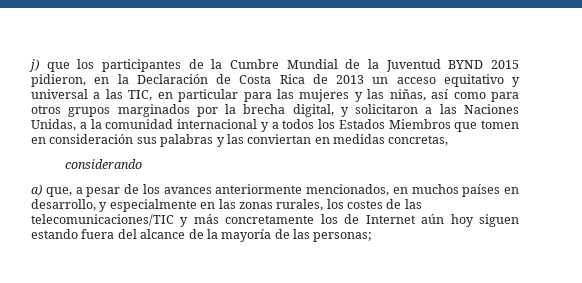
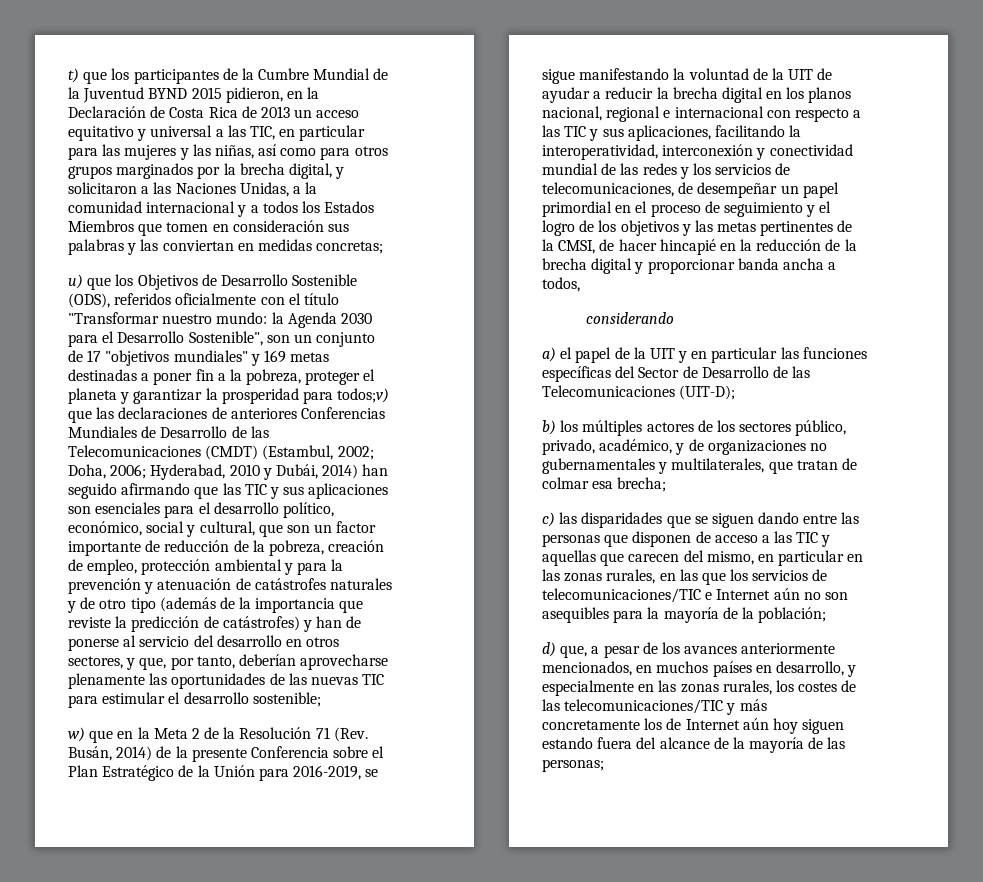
[29,59,39,72] j) -> [68,68,79,83] t)
[388,135,449,146] [65,159,143,169] [31,184,42,196] concretas, // considerando // a) -> [316,241,384,254] [68,274,358,290] [68,293,339,308] [68,312,372,328] [68,331,376,347] [68,350,330,366] [68,369,376,385] [68,388,390,404] [68,407,385,423] [68,426,269,438] [68,445,374,460] [68,464,389,480] [68,483,389,499] [68,502,334,518] [68,521,377,537] [68,540,385,556] [68,559,344,575] [68,578,392,594] [67,597,364,613] [68,616,362,632] [68,635,340,651] [68,654,389,670] [68,673,385,689] [68,692,321,708] [68,727,368,743] [68,746,385,762] [68,765,379,781] [542,68,833,84] [542,87,852,103] [542,106,862,122] [542,125,802,141] [542,144,853,160] [542,163,791,179] [542,182,839,198] [542,201,832,217] [542,220,853,236] [542,239,857,255] [542,258,837,274] [542,277,580,292] [585,312,674,324] [542,347,867,363] [542,366,811,382] [542,385,736,400] [542,420,847,436] [542,439,827,455] [542,458,857,474] [542,477,667,492] [542,512,860,528] [542,531,831,547] [542,550,864,566] [542,569,828,585] [542,588,848,603] [542,607,827,623] [542,642,556,657] concretas; // u) que los Objetivos de Desarrollo Sostenible (ODS), referidos oficialmente con el título "Transformar nuestro mundo: la Agenda 2030 para el Desarrollo Sostenible", son un conjunto de 17 "objetivos mundiales" y 169 metas destinadas a poner fin a la pobreza, proteger el planeta y garantizar la prosperidad para todos;v) que las declaraciones de anteriores Conferencias Mundiales de Desarrollo de las Telecomunicaciones (CMDT) (Estambul, 2002; Doha, 2006; Hyderabad, 2010 y Dubái, 2014) han seguido afirmando que las TIC y sus aplicaciones son esenciales para el desarrollo político, económico, social y cultural, que son un factor importante de reducción de la pobreza, creación de empleo, protección ambiental y para la prevención y atenuación de catástrofes naturales y de otro tipo (además de la importancia que reviste la predicción de catástrofes) y han de ponerse al servicio del desarrollo en otros sectores, y que, por tanto, deberían aprovecharse plenamente las oportunidades de las nuevas TIC para estimular el desarrollo sostenible; // w) que en la Meta 2 de la Resolución 71 (Rev. Busán, 2014) de la presente Conferencia sobre el Plan Estratégico de la Unión para 2016-2019, se sigue manifestando la voluntad de la UIT de ayudar a reducir la brecha digital en los planos nacional, regional e internacional con respecto a las TIC y sus aplicaciones, facilitando la interoperatividad, interconexión y conectividad mundial de las redes y los servicios de telecomunicaciones, de desempeñar un papel primordial en el proceso de seguimiento y el logro de los objetivos y las metas pertinentes de la CMSI, de hacer hincapié en la reducción de la brecha digital y proporcionar banda ancha a todos, // considerando // a) el papel de la UIT y en particular las funciones específicas del Sector de Desarrollo de las Telecomunicaciones (UIT-D); // b) los múltiples actores de los sectores público, privado, académico, y de organizaciones no gubernamentales y multilaterales, que tratan de colmar esa brecha; // c) las disparidades que se siguen dando entre las personas que disponen de acceso a las TIC y aquellas que carecen del mismo, en particular en las zonas rurales, en las que los servicios de telecomunicaciones/TIC e Internet aún no son asequibles para la mayoría de la población; // d)

